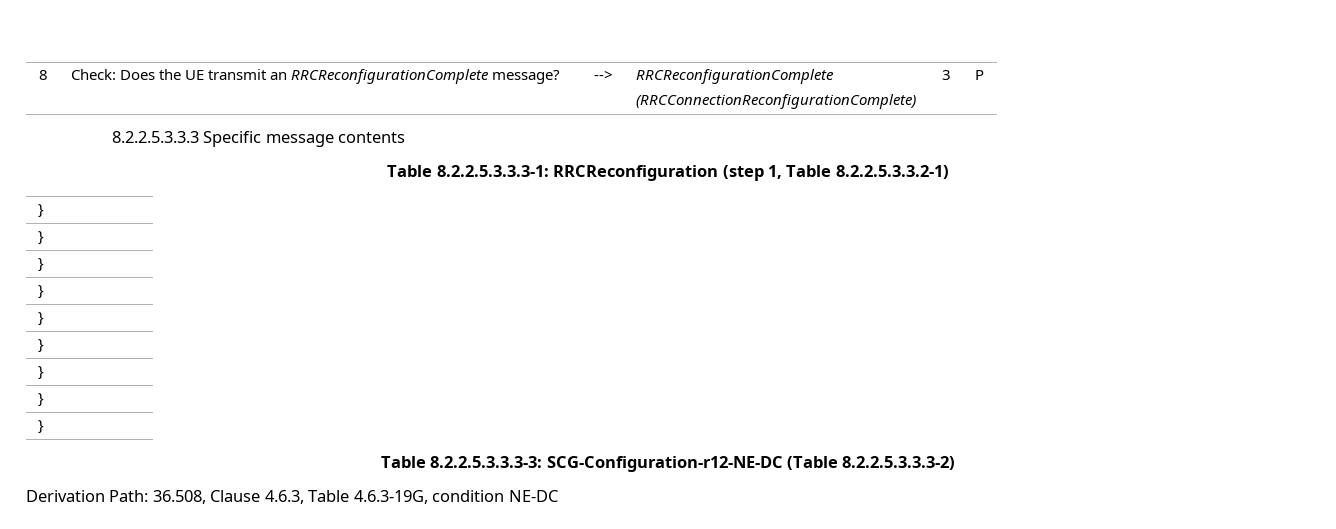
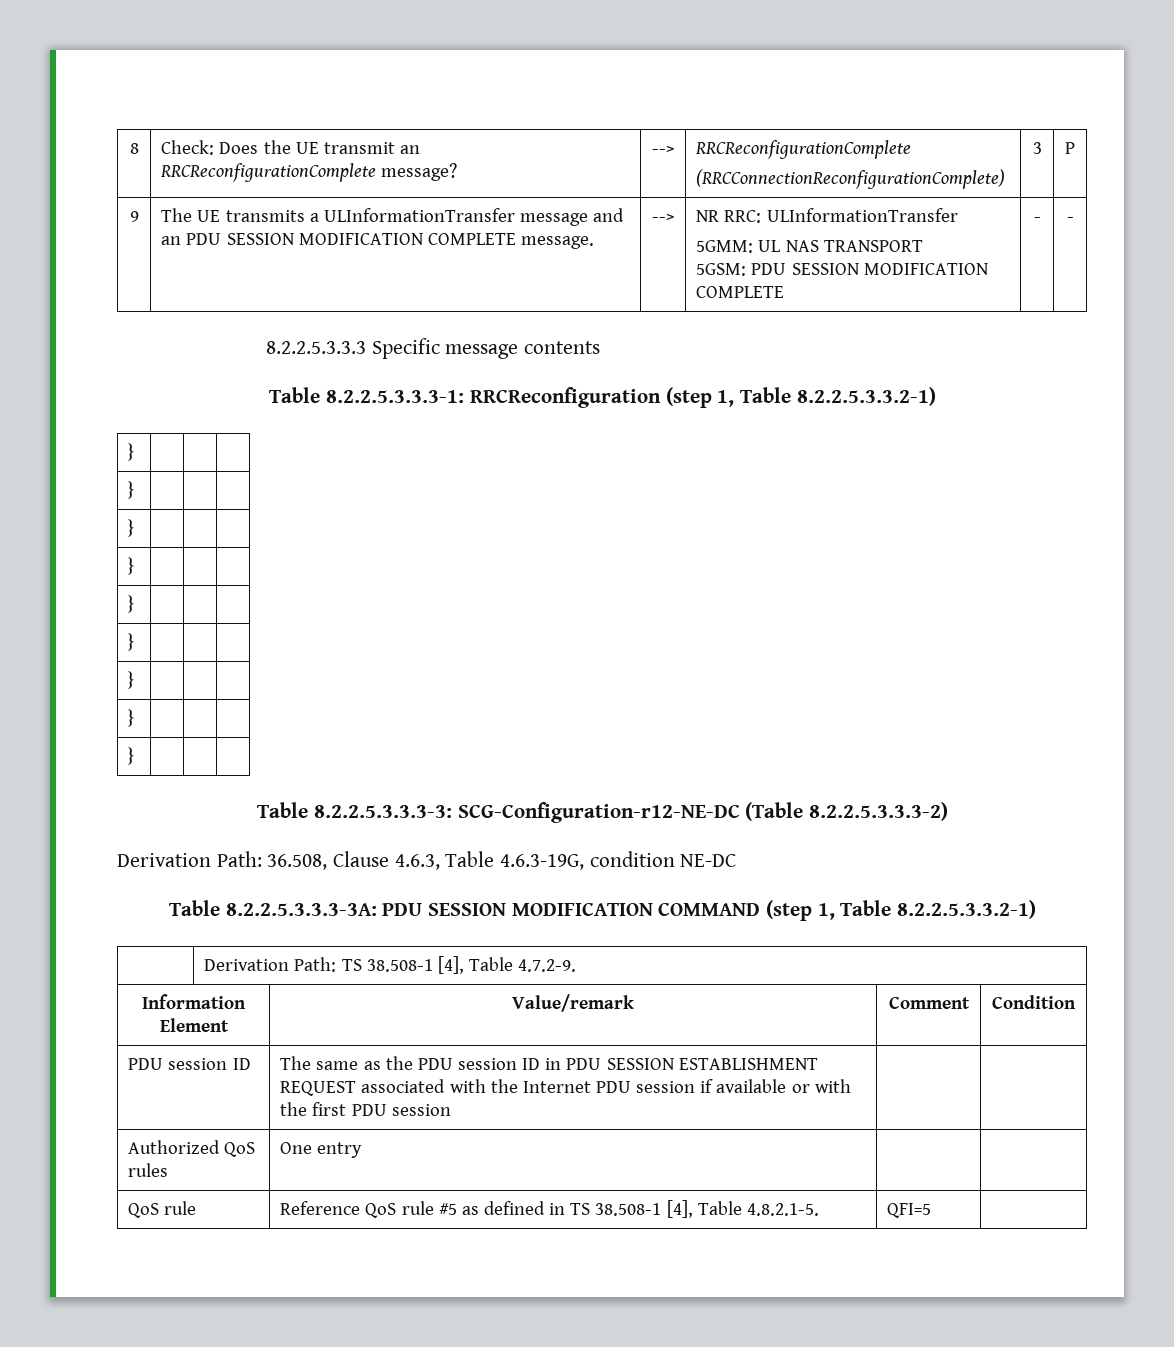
(984, 75) none -> [129,211,139,222] [161,208,625,226] [161,233,594,249] [652,214,674,222] [696,208,958,223] [696,240,923,253] [696,263,988,276] [696,286,785,298] [1033,217,1041,222] [1066,217,1074,222] // 9 | The UE transmits a ULInformationTransfer message and an PDU SESSION MODIFICATION COMPLETE message. | --> | NR RRC: ULInformationTransfer // 5GMM: UL NAS TRANSPORT // 5GSM: PDU SESSION MODIFICATION COMPLETE | - | -
(558, 496) none -> [168,900,1037,921] [204,956,577,974] [142,994,246,1009] [159,1018,229,1032] [512,994,634,1012] [888,996,970,1009] [992,995,1076,1009] [128,1058,251,1070] [280,1056,818,1070] [280,1079,851,1096] [280,1102,451,1116] [128,1140,256,1157] [128,1163,169,1177] [280,1142,363,1158] [128,1201,197,1218] [280,1200,819,1218] [887,1203,932,1218] // Table 8.2.2.5.3.3.3-3A: PDU SESSION MODIFICATION COMMAND (step 1, Table 8.2.2.5.3.3.2-1) // | Derivation Path: TS 38.508-1 [4], Table 4.7.2-9. // Information Element | Value/remark | Comment | Condition // PDU session ID | The same as the PDU session ID in PDU SESSION ESTABLISHMENT REQUEST associated with the Internet PDU session if available or with the first PDU session | | // Authorized QoS rules | One entry | | // QoS rule | Reference QoS rule #5 as defined in TS 38.508-1 [4], Table 4.8.2.1-5. | QFI=5 |

